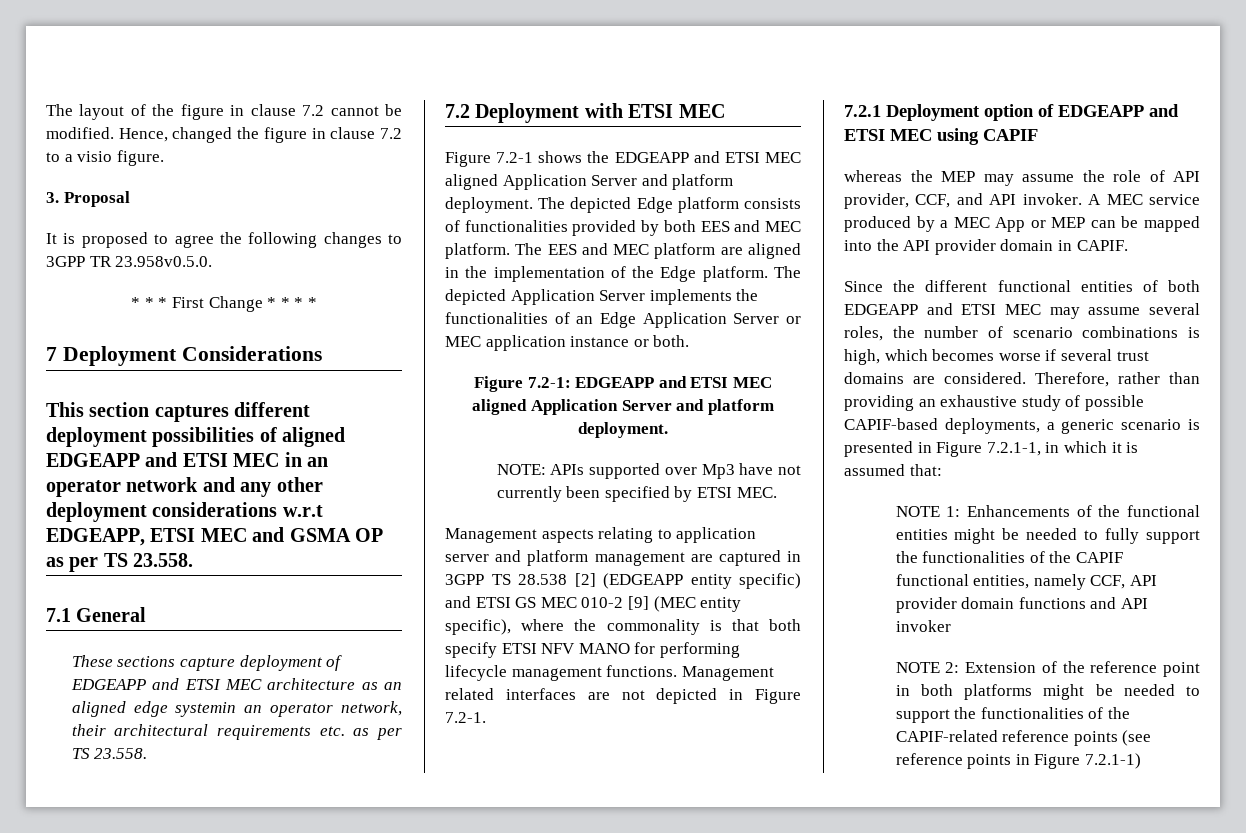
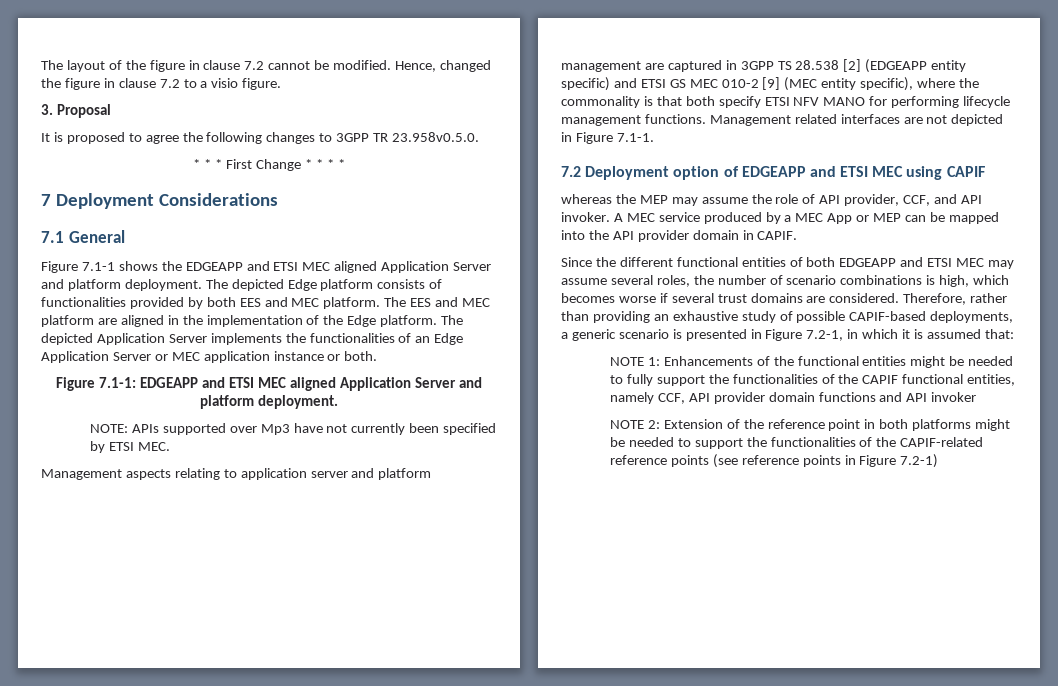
[46,402,311,422] [46,427,346,447] [46,452,328,467] [46,477,323,497] [46,502,323,522] [46,527,383,546] [46,553,194,572] [46,607,147,622] [71,655,343,671] [70,678,402,690] [71,701,402,717] [71,724,403,740] [71,748,148,759] [445,103,725,123] [445,152,534,167] This section captures different deployment possibilities of aligned EDGEAPP and ETSI MEC in an operator network and any other deployment considerations w.r.t EDGEAPP, ETSI MEC and GSMA OP as per TS 23.558. // 7.1 General // These sections capture deployment of EDGEAPP and ETSI MEC architecture as an aligned edge systemin an operator network, their architectural requirements etc. as per TS 23.558. // 7.2 Deployment with ETSI MEC // Figure 7.2-1 -> [41,230,125,243] [41,261,115,273] 7.1 General // Figure 7.1-1
[527,377,571,388] 7.2-1: -> [99,377,137,388] 7.1-1:
[445,712,486,723] [844,105,881,117] 7.2-1. // 7.2.1 -> [616,133,654,142] [561,166,581,177] 7.1-1. // 7.2
[986,442,1041,456] 7.2.1-1, -> [806,330,844,341] 7.2-1,
[1084,753,1141,769] 7.2.1-1) -> [900,454,939,468] 7.2-1)

